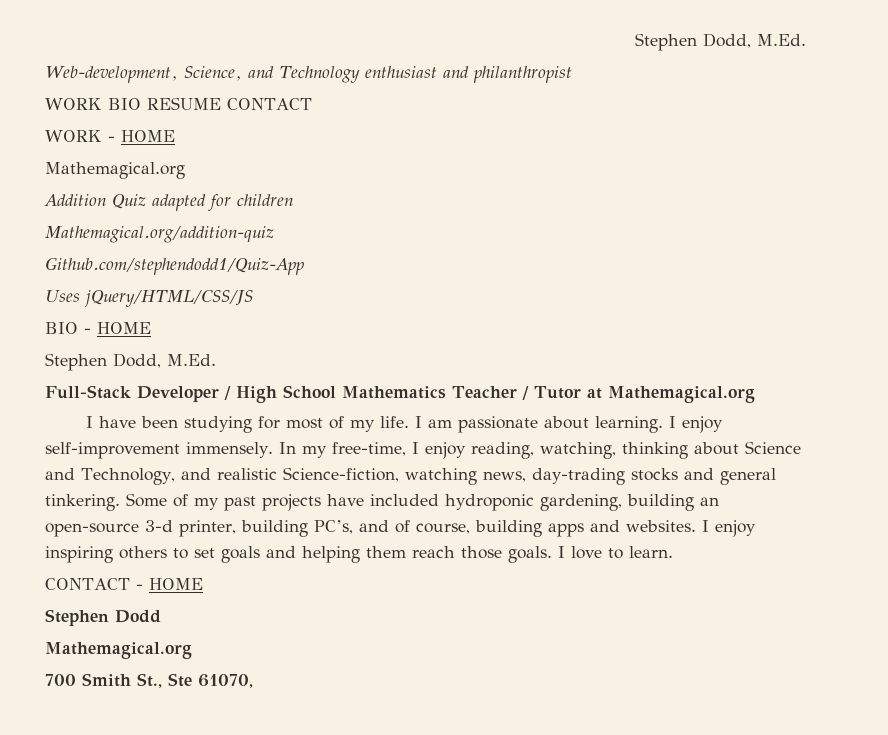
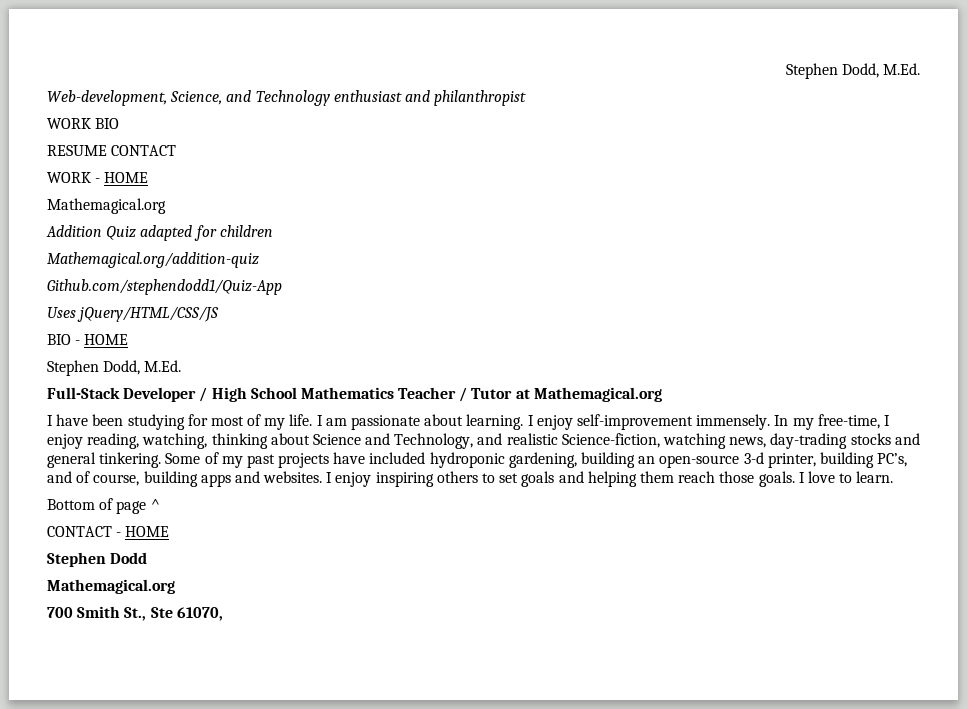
(141, 104) none -> (120, 123) //
(673, 552) none -> [47,498,160,514] // Bottom of page ^

